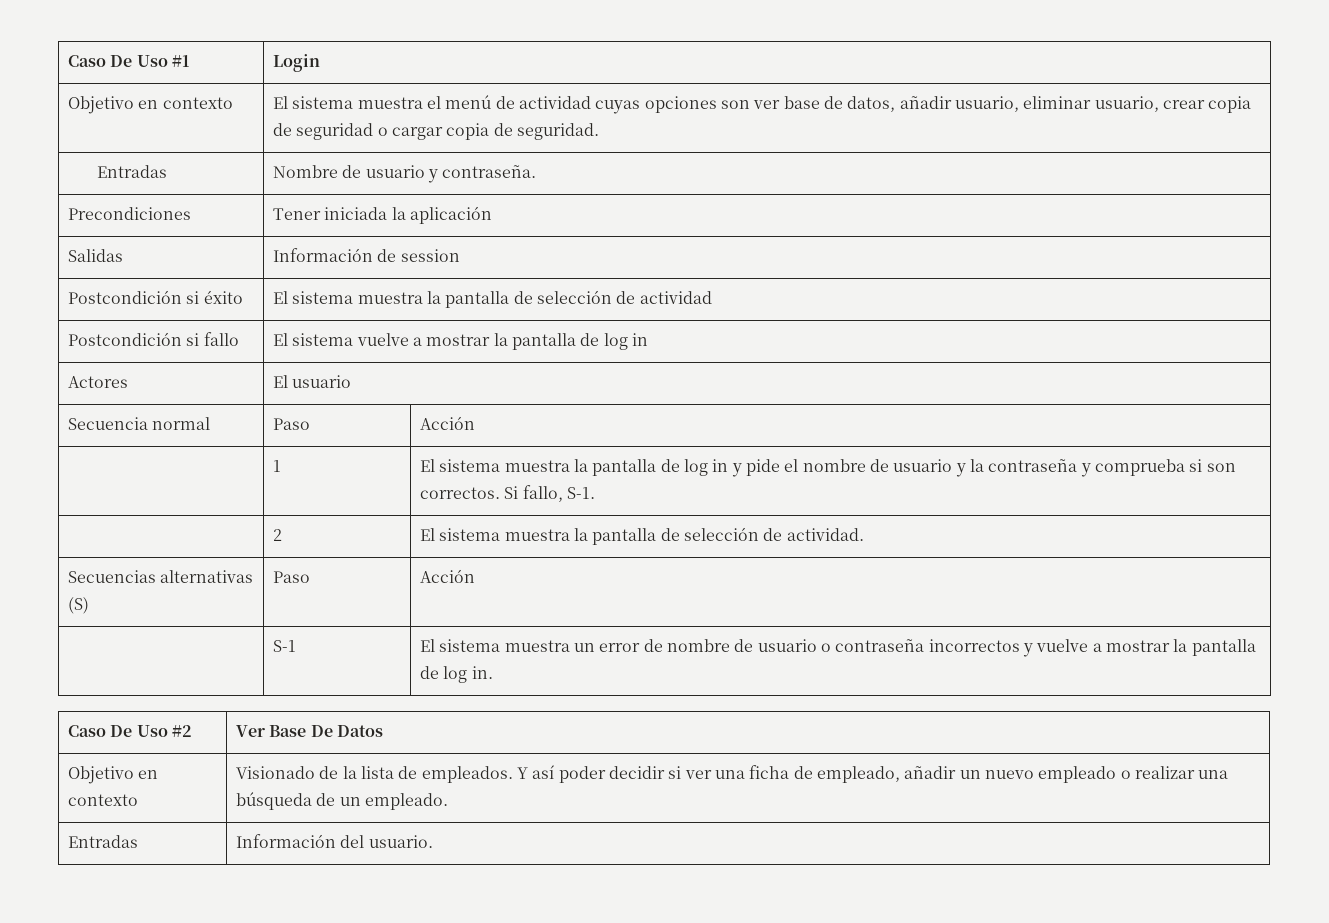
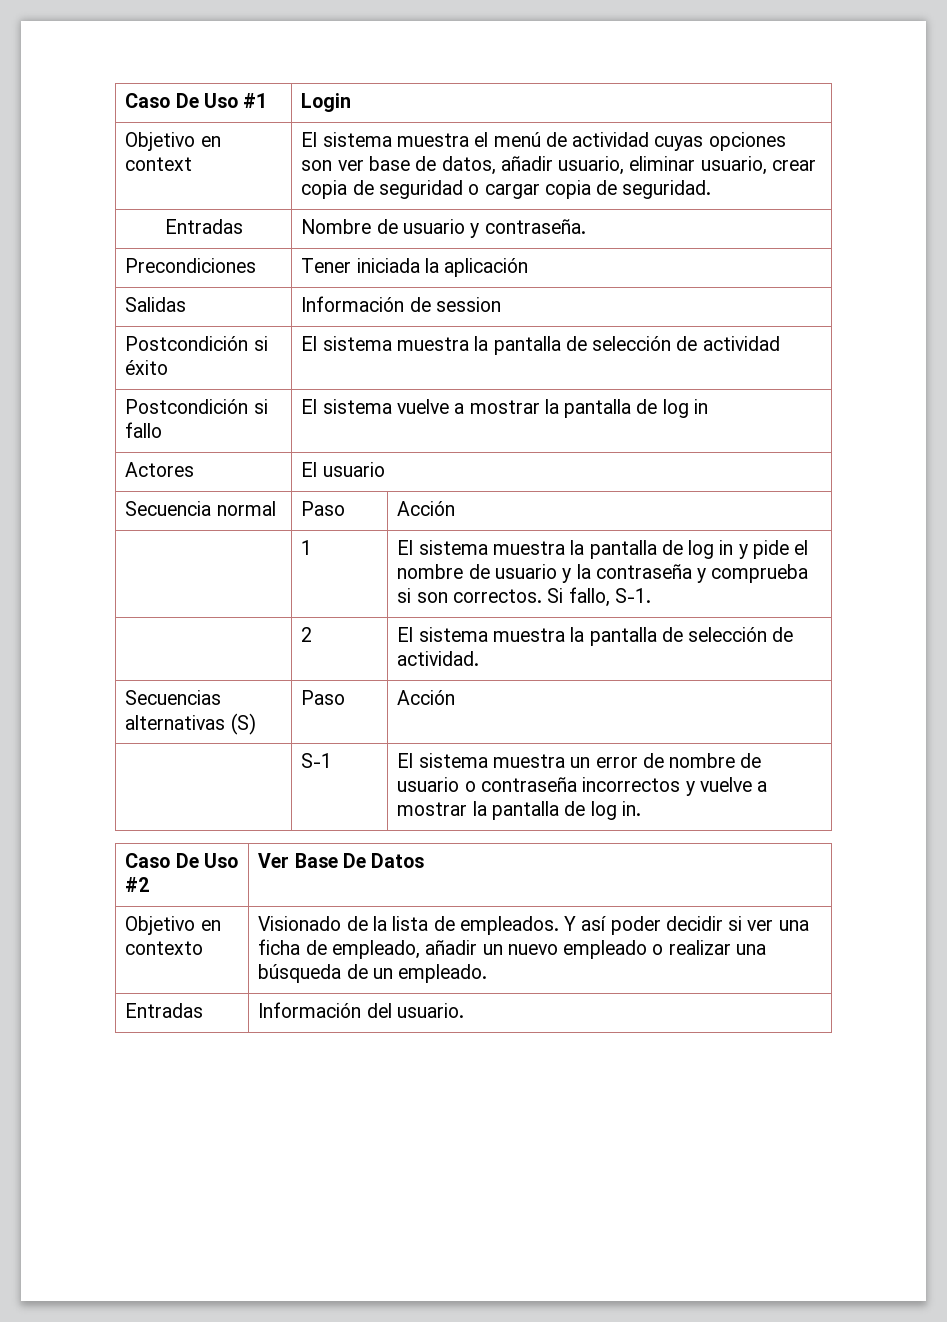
[162,97,233,109] contexto -> [125,157,193,171] context

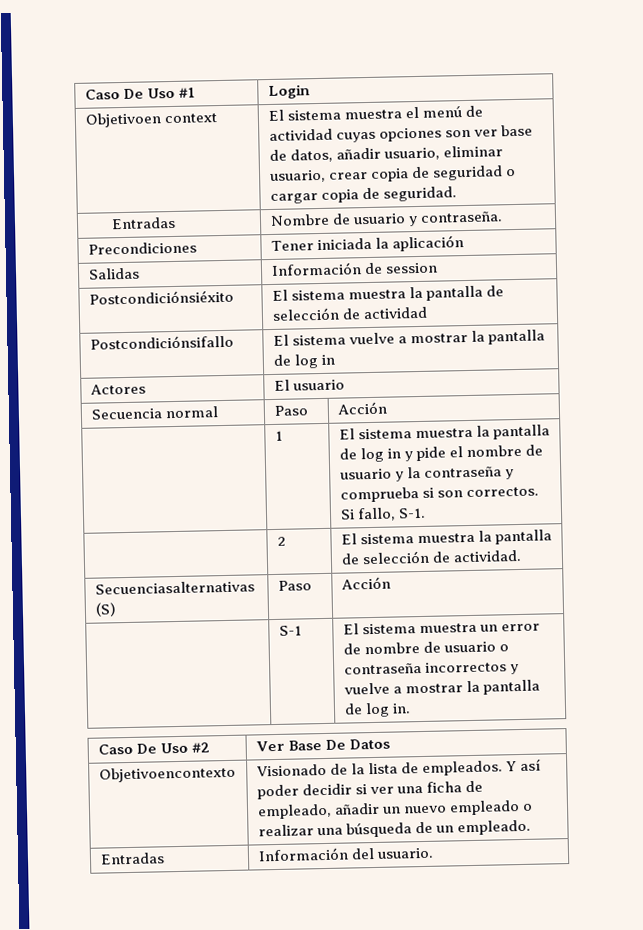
[125,132,221,151] Objetivo en -> [84,112,162,128] Objetivoen
[125,336,268,351] [125,360,169,375] Postcondición si éxito -> [88,289,234,305] Postcondiciónsiéxito
[125,399,268,414] [125,422,163,438] Postcondición si fallo -> [89,334,234,350] Postcondiciónsifallo
[125,690,222,705] [125,715,226,730] Secuencias alternativas -> [94,580,255,595] Secuenciasalternativas
[125,916,221,935] [125,941,204,955] Objetivo en contexto -> [98,765,236,783] Objetivoencontexto

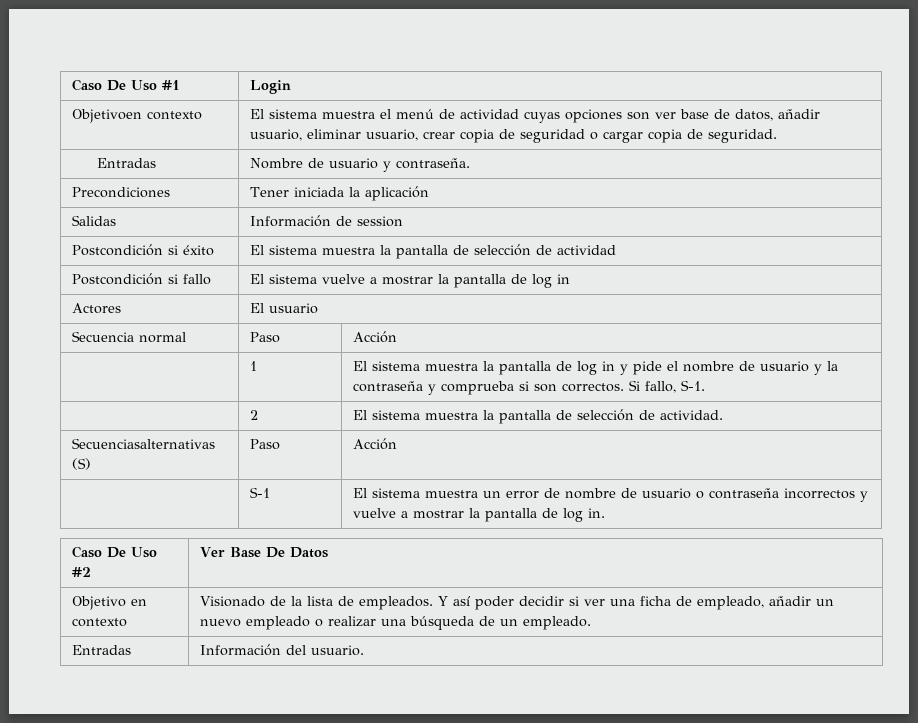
[163,113,217,124] context -> [146,111,202,120] contexto
[88,289,234,305] Postcondiciónsiéxito -> [71,244,214,256] Postcondición si éxito
[89,334,234,350] Postcondiciónsifallo -> [71,273,211,285] Postcondición si fallo
[98,765,236,783] Objetivoencontexto -> [71,596,147,610] [71,618,127,627] Objetivo en contexto

